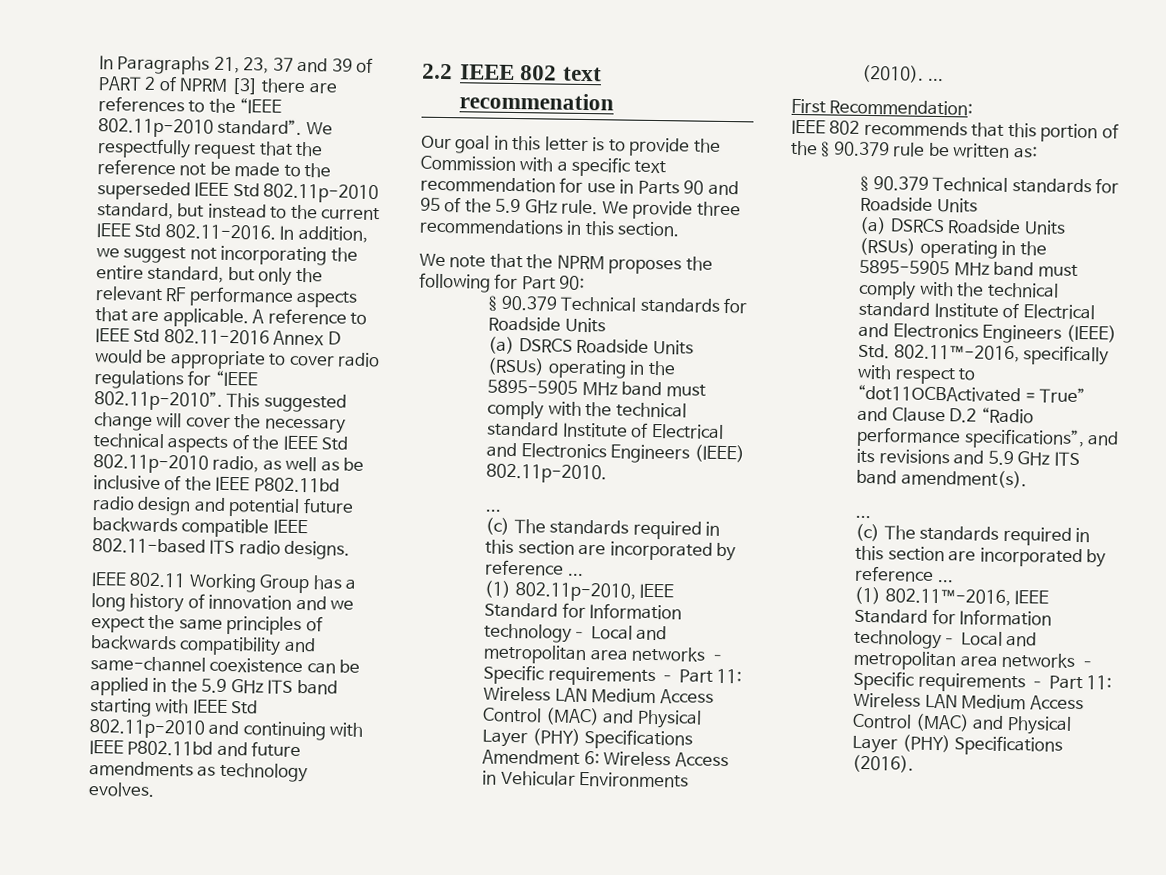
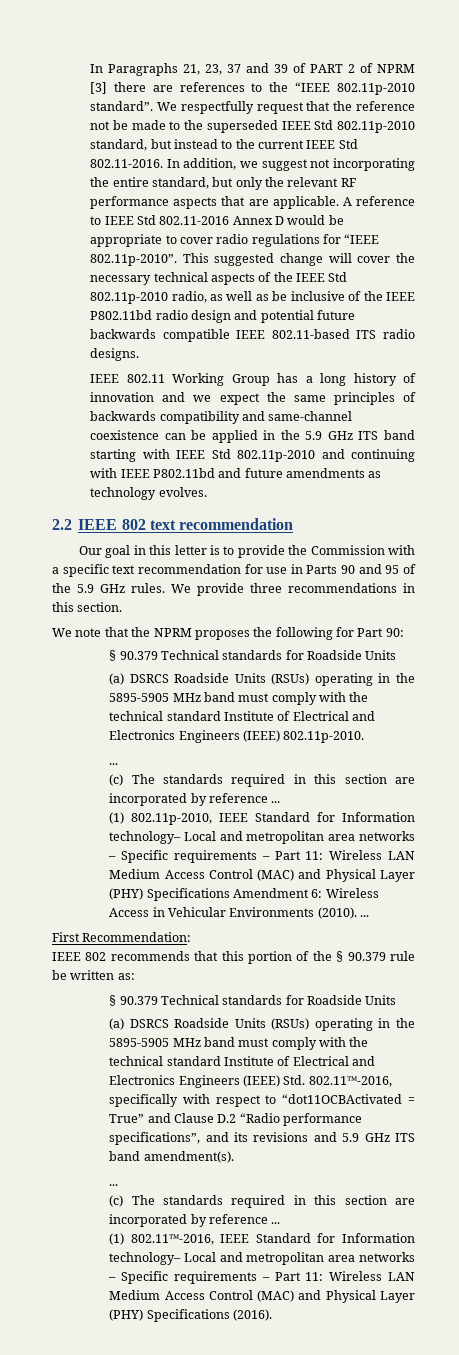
[459,92,615,111] recommenation -> [179,518,294,530] recommendation
[561,199,599,215] rule. -> [131,583,165,593] rules.

